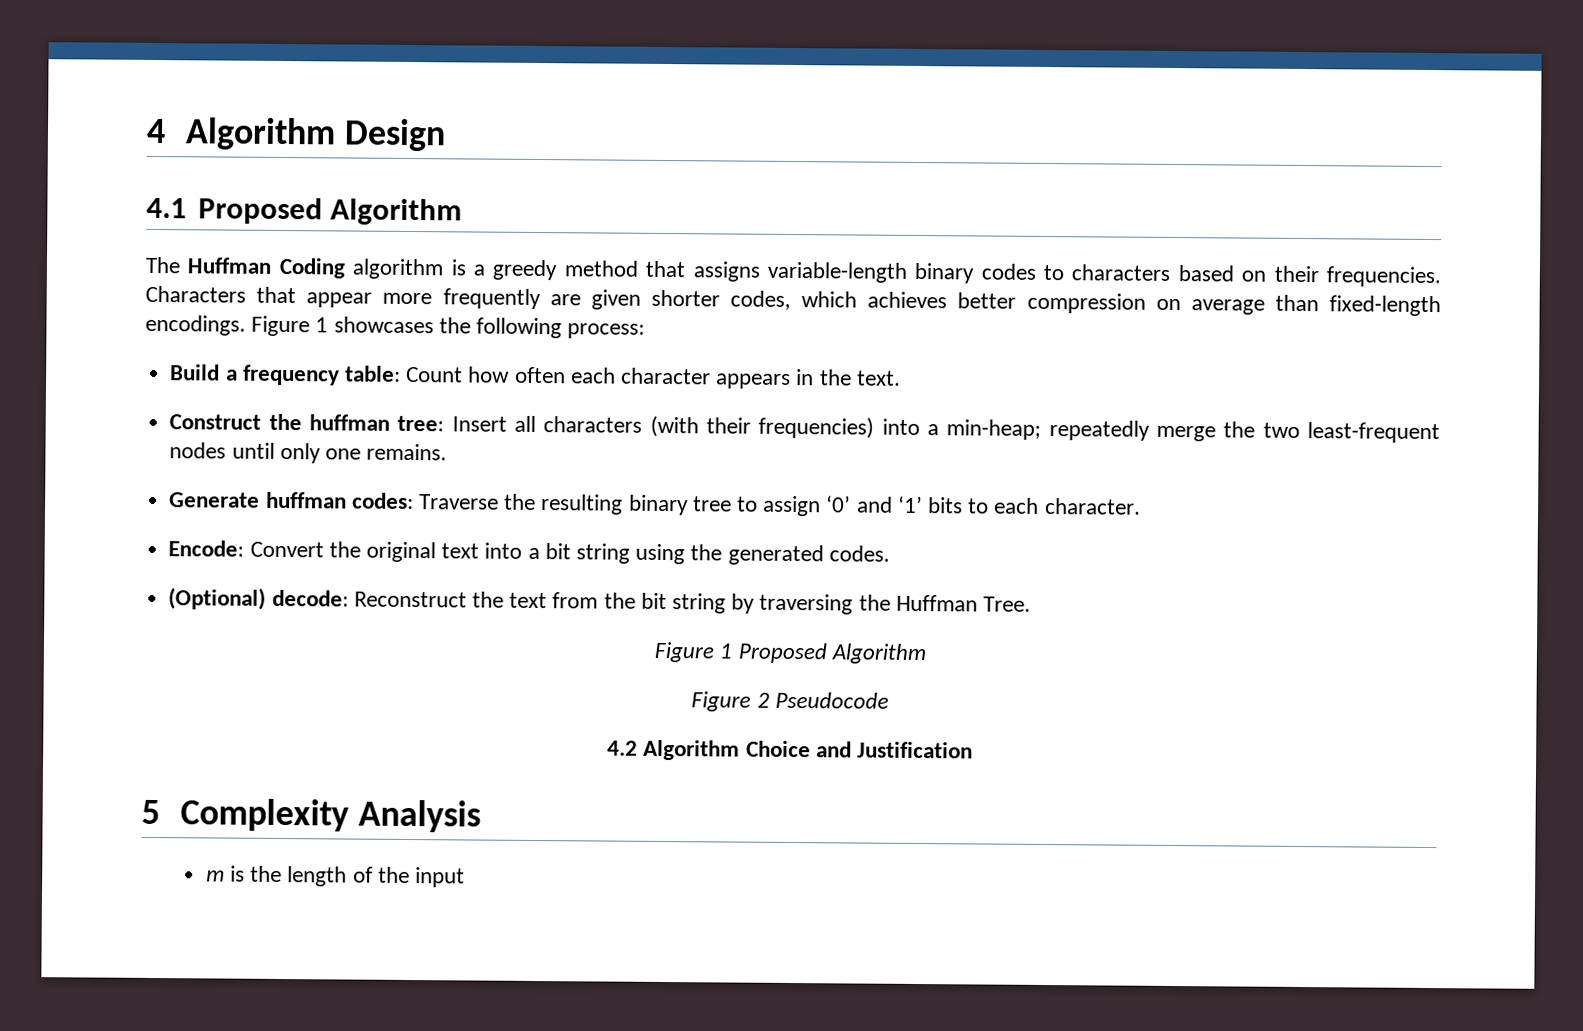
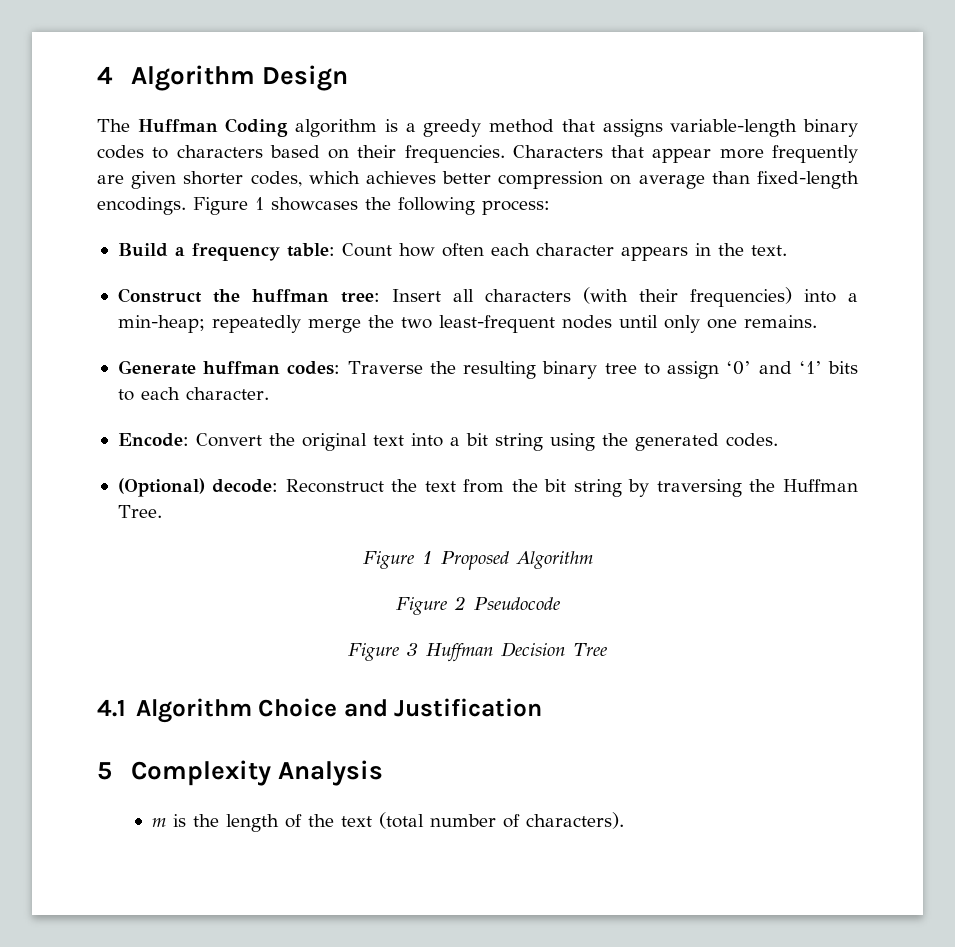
[146,197,462,226] // 4.1 Proposed Algorithm -> (349, 78) none
[607,740,639,756] 4.2 -> [348,642,608,662] [97,699,126,717] Figure 3 Huffman Decision Tree // 4.1
[414,867,465,888] input -> [340,812,624,829] text (total number of characters).

